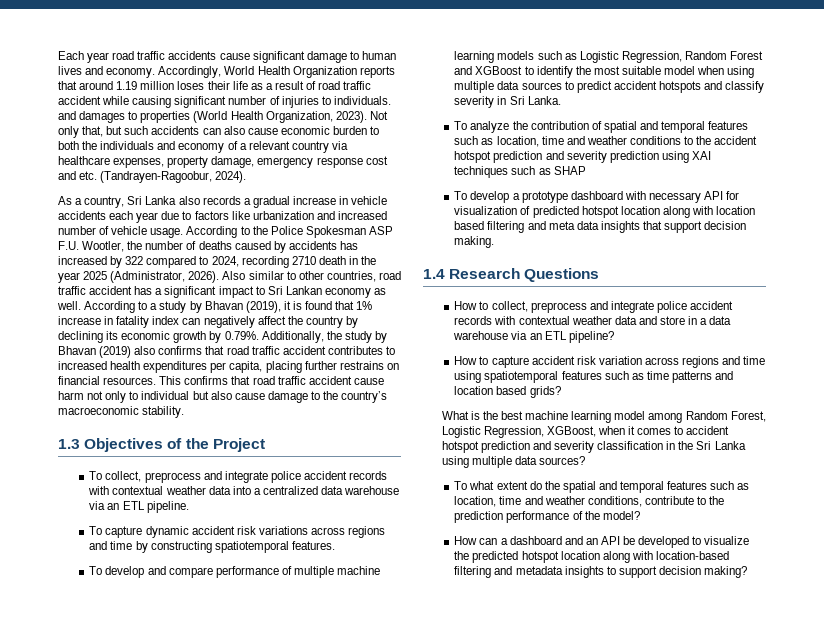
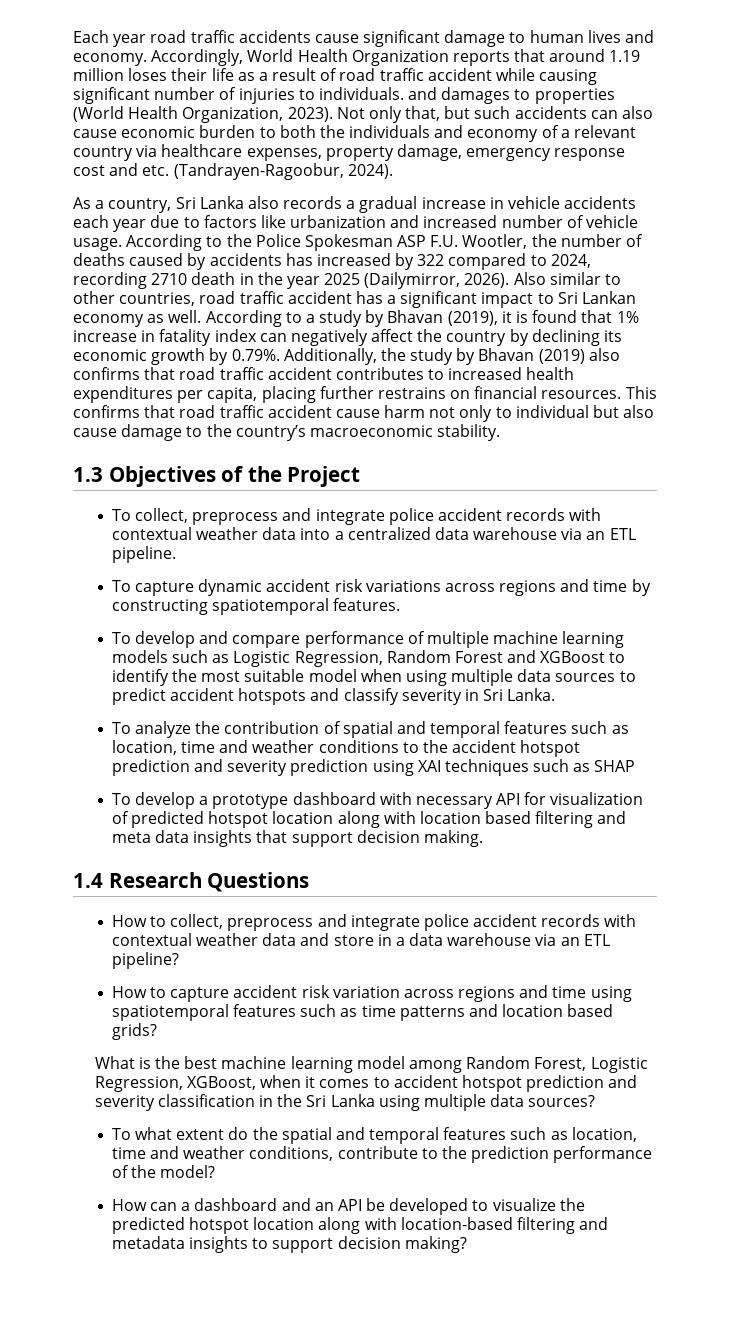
[110,271,186,283] (Administrator, -> [364,272,461,289] (Dailymirror,

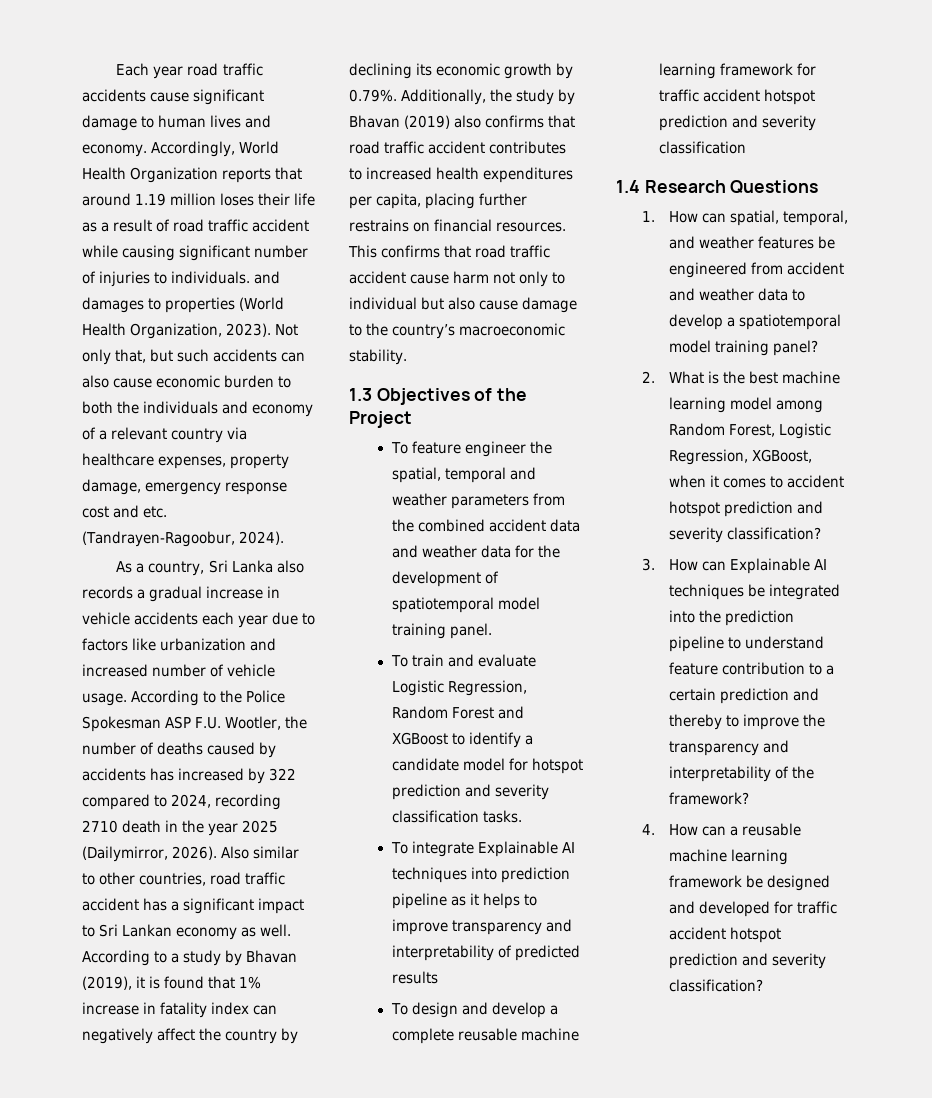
[134,508,602,525] [111,527,636,540] [111,546,176,563] [111,579,651,596] [111,598,401,615] [111,631,625,648] [111,650,230,663] collect, preprocess and integrate police accident records with contextual weather data into a centralized data warehouse via an ETL pipeline. // To capture dynamic accident risk variations across regions and time by constructing spatiotemporal features. // To develop and compare performance of multiple machine learning models such as -> [411,441,552,457] [391,467,536,483] [391,493,565,509] [391,519,580,532] [391,545,561,558] [391,571,499,587] [391,597,540,613] [391,623,492,639] [390,654,536,667] feature engineer the spatial, temporal and weather parameters from the combined accident data and weather data for the development of spatiotemporal model training panel. // To train and evaluate
[171,669,636,686] [111,688,556,705] [111,721,629,738] [111,740,581,757] [111,759,636,776] [111,792,644,809] [111,811,627,828] [111,830,483,847] [73,872,310,892] [111,914,637,931] [111,933,610,946] [111,952,179,969] [111,985,632,1002] [111,1004,614,1021] [111,1023,157,1040] the most suitable model when using multiple data sources to predict accident hotspots and classify severity in Sri Lanka. // To analyze the contribution of spatial and temporal features such as location, time and weather conditions to the accident hotspot prediction and severity prediction using XAI techniques such as SHAP // To develop a prototype dashboard with necessary API for visualization of predicted hotspot location along with location based filtering and meta data insights that support decision making. // 1.4 Research Questions // How to collect, preprocess and integrate police accident records with contextual weather data and store in a data warehouse via an ETL pipeline? // How to capture accident risk variation across regions and time using spatiotemporal features such as time patterns and location based grids? // -> [524,735,533,745] [391,758,583,774] [391,784,549,800] [391,810,522,823] [390,841,575,857] [391,867,570,883] [391,893,538,909] [391,919,572,935] [391,945,580,961] [391,971,438,984] [390,1002,558,1018] [391,1028,579,1044] [658,63,816,79] [658,89,815,105] [658,115,816,131] [658,141,746,154] [616,180,819,194] [642,210,848,226] [668,236,835,249] [668,262,844,278] [668,288,805,301] [668,314,841,330] [668,340,818,356] [642,371,656,383] a candidate model for hotspot prediction and severity classification tasks. // To integrate Explainable AI techniques into prediction pipeline as it helps to improve transparency and interpretability of predicted results // To design and develop a complete reusable machine learning framework for traffic accident hotspot prediction and severity classification // 1.4 Research Questions // 1. How can spatial, temporal, and weather features be engineered from accident and weather data to develop a spatiotemporal model training panel? // 2.
[157,1094,596,1111] [111,1127,637,1144] [111,1146,653,1163] [111,1165,216,1178] [111,1198,585,1215] [111,1217,609,1234] [111,1236,467,1253] classification in the Sri Lanka using multiple data sources? // To what extent do the spatial and temporal features such as location, time and weather conditions, contribute to the prediction performance of the model? // How can a dashboard and an API be developed to visualize the predicted hotspot location along with location-based filtering and metadata insights to support decision making? -> [726,527,821,540] [642,558,827,574] [668,584,840,600] [668,610,794,626] [668,636,824,652] [668,662,834,675] [668,688,819,704] [668,714,825,730] [668,740,789,756] [668,766,814,782] [668,792,749,805] [642,823,801,836] [668,849,788,865] [668,875,830,891] [668,901,837,917] [668,927,781,943] [668,953,826,969] [668,979,763,992] classification? // 3. How can Explainable AI techniques be integrated into the prediction pipeline to understand feature contribution to a certain prediction and thereby to improve the transparency and interpretability of the framework? // 4. How can a reusable machine learning framework be designed and developed for traffic accident hotspot prediction and severity classification?

